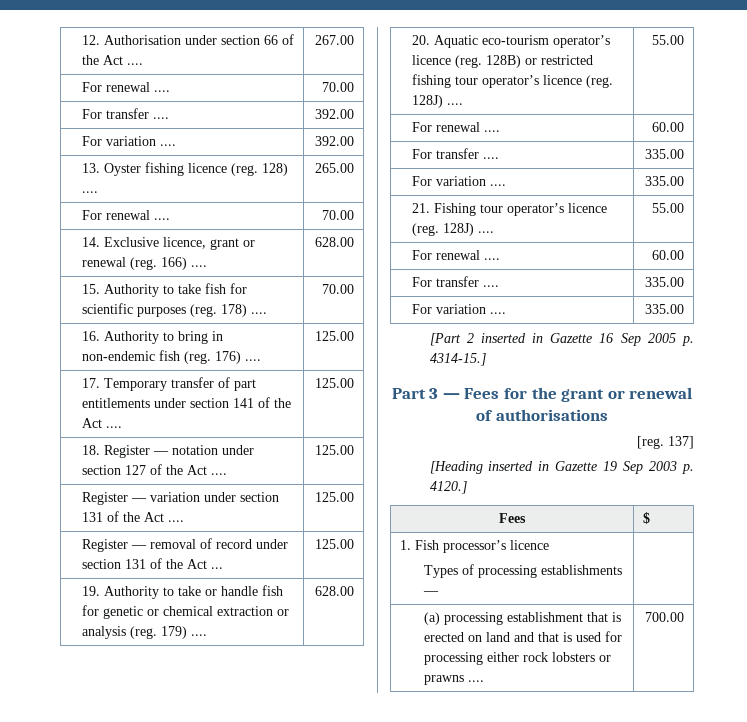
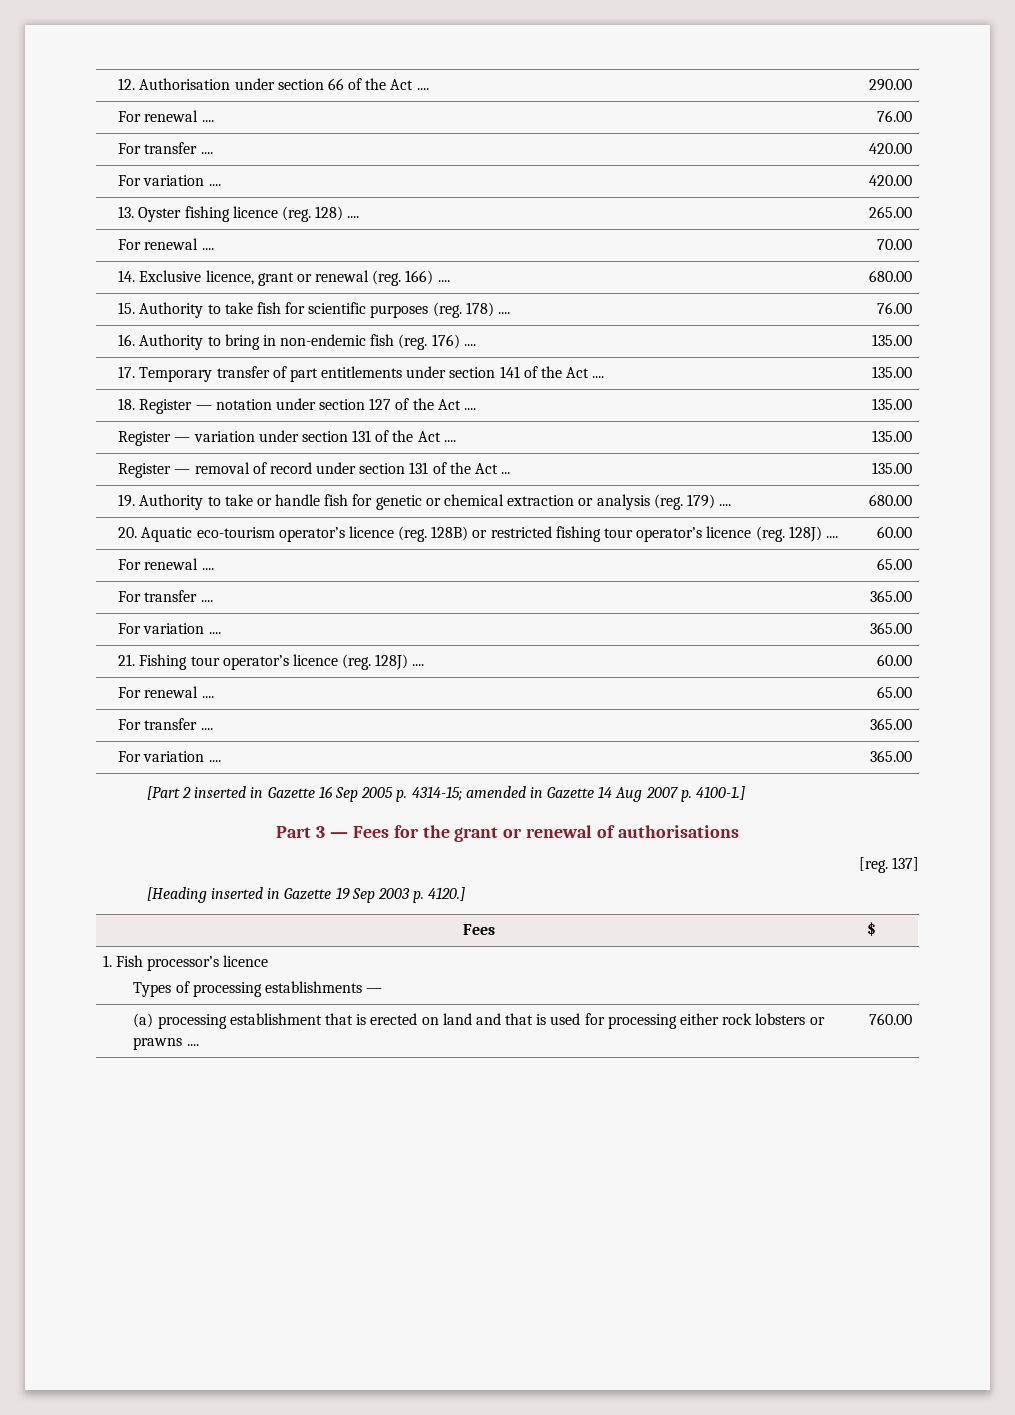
[315,35,355,45] [81,82,170,92] [322,82,355,92] [81,108,169,119] [315,109,355,119] [81,136,176,146] [315,136,355,146] 267.00 // For renewal .... | 70.00 // For transfer .... | 392.00 // For variation .... | 392.00 -> [869,79,913,91] [118,110,214,122] [877,110,913,122] [118,142,213,154] [869,143,913,154] [118,175,221,186] [869,175,913,186] 290.00 // For renewal .... | 76.00 // For transfer .... | 420.00 // For variation .... | 420.00
[315,237,355,247] 628.00 -> [869,270,913,282] 680.00
[322,284,355,294] 70.00 -> [877,302,913,314] 76.00
[315,331,355,341] 125.00 -> [872,334,913,346] 135.00
[315,378,355,388] 125.00 -> [872,366,913,378] 135.00
[315,445,355,455] 125.00 -> [872,398,913,410] 135.00
[315,492,355,502] 125.00 -> [872,430,913,442] 135.00
[315,539,355,549] 125.00 -> [872,462,913,474] 135.00
[315,586,355,596] 628.00 -> [869,494,913,506] 680.00
[652,35,685,45] [411,122,500,132] [652,122,685,132] [411,148,499,159] [645,149,685,159] [411,176,506,186] [645,176,685,186] 55.00 // For renewal .... | 60.00 // For transfer .... | 335.00 // For variation .... | 335.00 -> [877,526,913,538] [118,558,214,570] [877,558,913,570] [118,590,213,602] [870,590,913,602] [118,623,221,634] [870,622,913,634] 60.00 // For renewal .... | 65.00 // For transfer .... | 365.00 // For variation .... | 365.00
[652,203,685,213] [411,250,500,260] [652,250,685,260] [411,276,499,287] [645,277,685,287] [411,304,506,314] [645,304,685,314] 55.00 // For renewal .... | 60.00 // For transfer .... | 335.00 // For variation .... | 335.00 -> [877,654,913,666] [118,686,214,698] [877,686,913,698] [118,718,213,730] [870,718,913,730] [118,751,221,762] [870,750,913,762] 60.00 // For renewal .... | 65.00 // For transfer .... | 365.00 // For variation .... | 365.00
[429,353,486,366] 4314-15.] -> [411,786,745,802] 4314-15; amended in Gazette 14 Aug 2007 p. 4100-1.]
[645,612,685,622] 700.00 -> [869,1013,913,1025] 760.00

